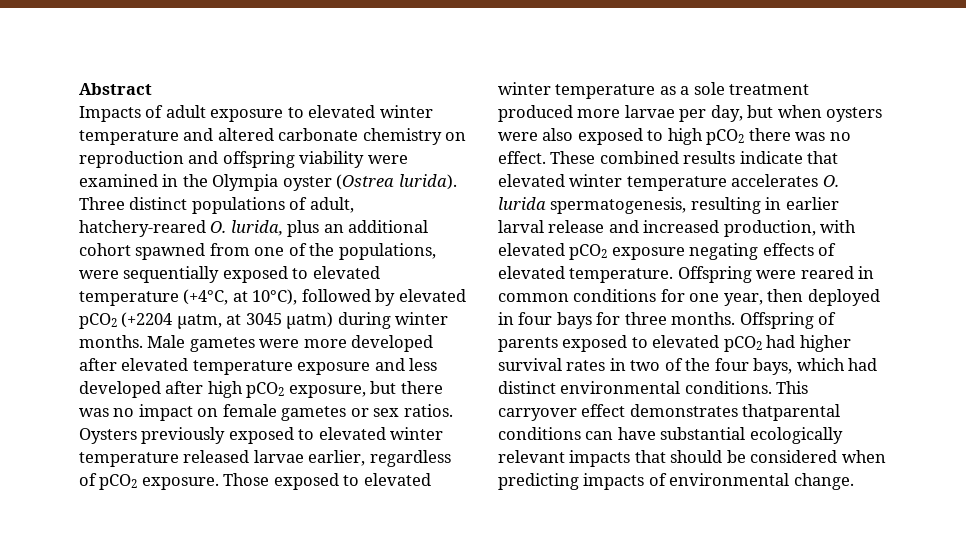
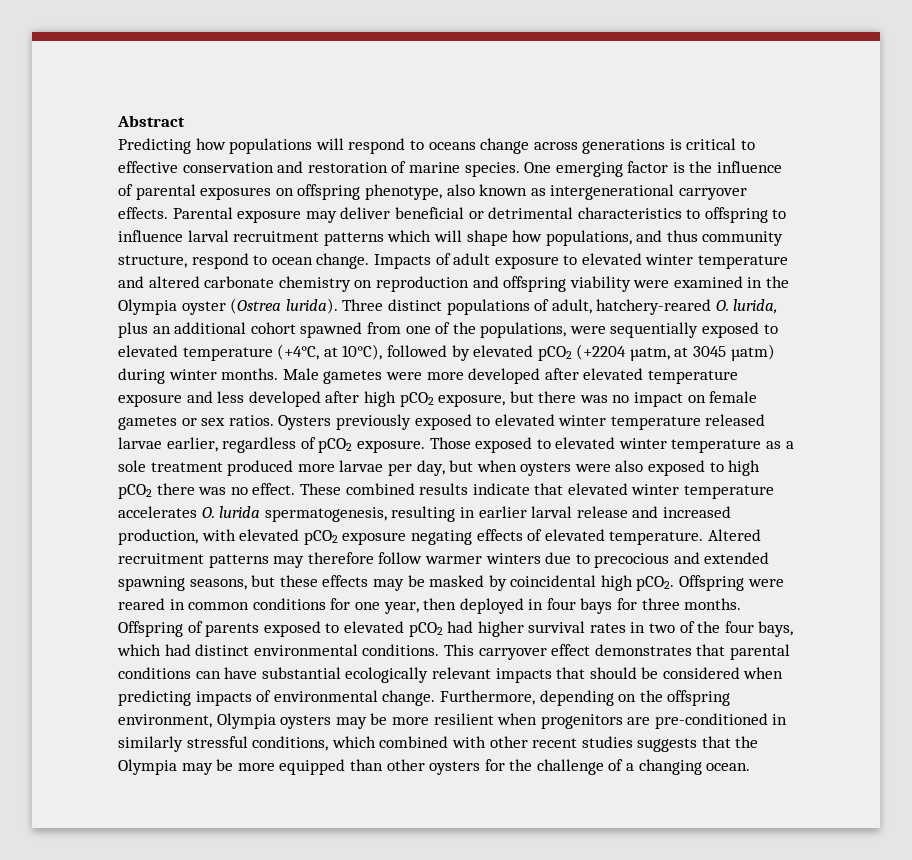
(152, 89) none -> [118,138,756,154] [118,161,783,177] [118,184,747,200] [118,207,787,223] [118,230,784,246] [118,253,370,269] Predicting how populations will respond to oceans change across generations is critical to effective conservation and restoration of marine species. One emerging factor is the influence of parental exposures on offspring phenotype, also known as intergenerational carryover effects. Parental exposure may deliver beneficial or detrimental characteristics to offspring to influence larval recruitment patterns which will shape how populations, and thus community structure, respond to ocean change.
(674, 275) none -> [707,529,761,541] [118,552,770,568] [118,575,675,591] Altered recruitment patterns may therefore follow warmer winters due to precocious and extended spawning seasons, but these effects may be masked by coincidental high pCO2.
[742,404,841,421] thatparental -> [696,644,790,660] that parental
(854, 481) none -> [439,690,731,706] [118,713,788,729] [118,736,759,752] [118,759,751,775] Furthermore, depending on the offspring environment, Olympia oysters may be more resilient when progenitors are pre-conditioned in similarly stressful conditions, which combined with other recent studies suggests that the Olympia may be more equipped than other oysters for the challenge of a changing ocean.

